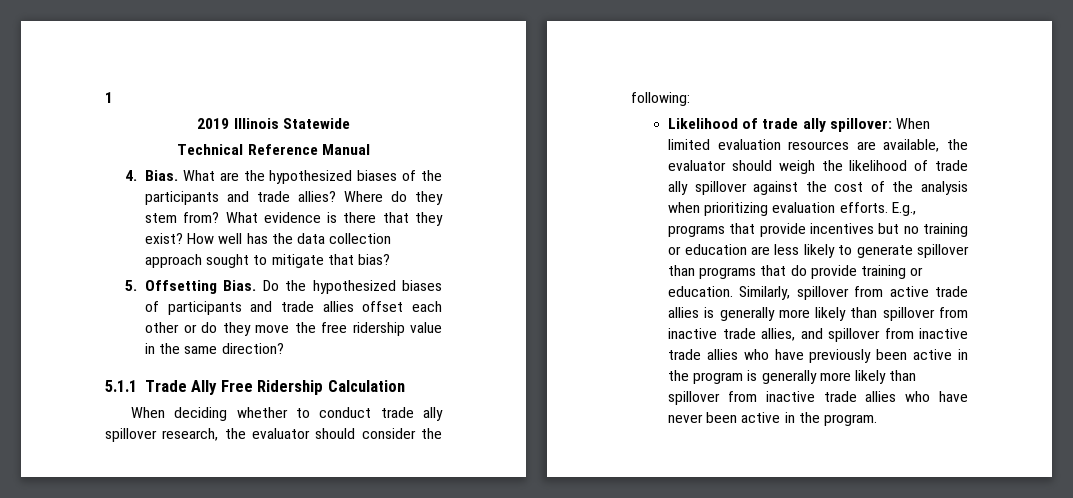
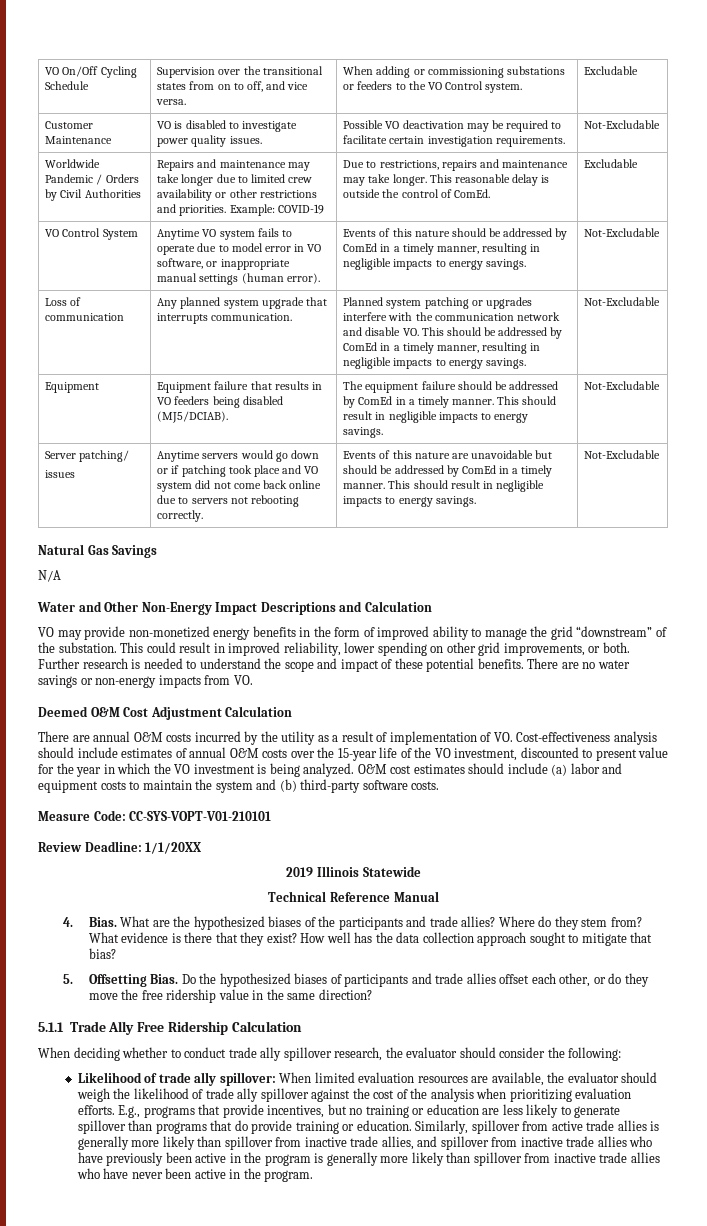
[105,92,113,103] 1 -> [45,66,137,78] [45,81,90,90] [157,66,323,78] [157,81,309,92] [156,99,187,105] [343,66,565,78] [343,81,523,93] [584,66,639,75] [45,121,94,129] [45,136,113,144] [157,120,297,132] [157,135,262,147] [343,120,562,132] [343,135,565,147] [584,120,661,129] [45,159,101,168] [45,174,139,185] [45,189,141,201] [157,159,310,171] [157,174,312,186] [157,189,317,201] [157,204,324,216] [343,159,568,171] [343,174,550,186] [343,189,490,198] [584,159,639,168] [45,228,138,240] [157,228,292,240] [157,243,322,255] [157,258,290,270] [157,273,320,285] [343,228,568,240] [343,243,541,255] [343,258,526,270] [584,228,661,237] [45,297,82,306] [45,313,125,321] [157,297,327,309] [157,313,293,324] [343,297,532,309] [343,312,560,321] [343,327,563,339] [343,342,541,354] [343,357,526,369] [584,297,661,306] [45,382,100,393] [157,381,322,393] [157,396,283,408] [157,411,229,423] [343,381,558,393] [343,396,557,408] [343,411,528,423] [343,427,384,438] [584,381,661,390] [45,450,130,462] [45,470,76,478] [157,450,319,462] [157,465,319,477] [157,480,321,492] [157,495,299,507] [157,510,204,522] [343,450,553,459] [343,465,553,477] [343,480,544,492] [343,496,476,507] [584,450,661,459] [38,544,158,558] [38,570,61,582] [37,601,432,615] [38,626,667,640] [38,642,630,656] [38,658,630,672] [38,675,253,688] [38,706,293,720] [38,731,657,745] [38,747,669,761] [38,763,623,777] [38,779,440,793] [38,810,272,821] [38,841,202,854] VO On/Off Cycling Schedule | Supervision over the transitional states from on to off, and vice versa. | When adding or commissioning substations or feeders to the VO Control system. | Excludable // Customer Maintenance | VO is disabled to investigate power quality issues. | Possible VO deactivation may be required to facilitate certain investigation requirements. | Not-Excludable // Worldwide Pandemic / Orders by Civil Authorities | Repairs and maintenance may take longer due to limited crew availability or other restrictions and priorities. Example: COVID-19 | Due to restrictions, repairs and maintenance may take longer. This reasonable delay is outside the control of ComEd. | Excludable // VO Control System | Anytime VO system fails to operate due to model error in VO software, or inappropriate manual settings (human error). | Events of this nature should be addressed by ComEd in a timely manner, resulting in negligible impacts to energy savings. | Not-Excludable // Loss of communication | Any planned system upgrade that interrupts communication. | Planned system patching or upgrades interfere with the communication network and disable VO. This should be addressed by ComEd in a timely manner, resulting in negligible impacts to energy savings. | Not-Excludable // Equipment | Equipment failure that results in VO feeders being disabled (MJ5/DCIAB). | The equipment failure should be addressed by ComEd in a timely manner. This should result in negligible impacts to energy savings. | Not-Excludable // Server patching/ // issues | Anytime servers would go down or if patching took place and VO system did not come back online due to servers not rebooting correctly. | Events of this nature are unavoidable but should be addressed by ComEd in a timely manner. This should result in negligible impacts to energy savings. | Not-Excludable // Natural Gas Savings // N/A // Water and Other Non-Energy Impact Descriptions and Calculation // VO may provide non-monetized energy benefits in the form of improved ability to manage the grid “downstream” of the substation. This could result in improved reliability, lower spending on other grid improvements, or both. Further research is needed to understand the scope and impact of these potential benefits. There are no water savings or non-energy impacts from VO. // Deemed O&M Cost Adjustment Calculation // There are annual O&M costs incurred by the utility as a result of implementation of VO. Cost-effectiveness analysis should include estimates of annual O&M costs over the 15-year life of the VO investment, discounted to present value for the year in which the VO investment is being analyzed. O&M cost estimates should include (a) labor and equipment costs to maintain the system and (b) third-party software costs. // Measure Code: CC-SYS-VOPT-V01-210101 // Review Deadline: 1/1/20XX
[145,322,180,333] other -> [559,973,591,987] other,
[810,223,875,234] incentives -> [267,1105,325,1118] incentives,

